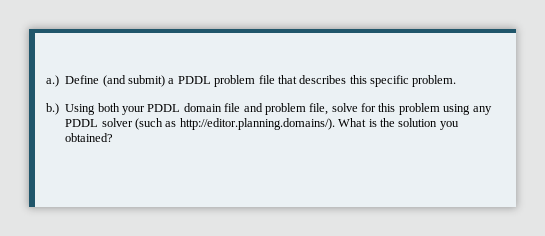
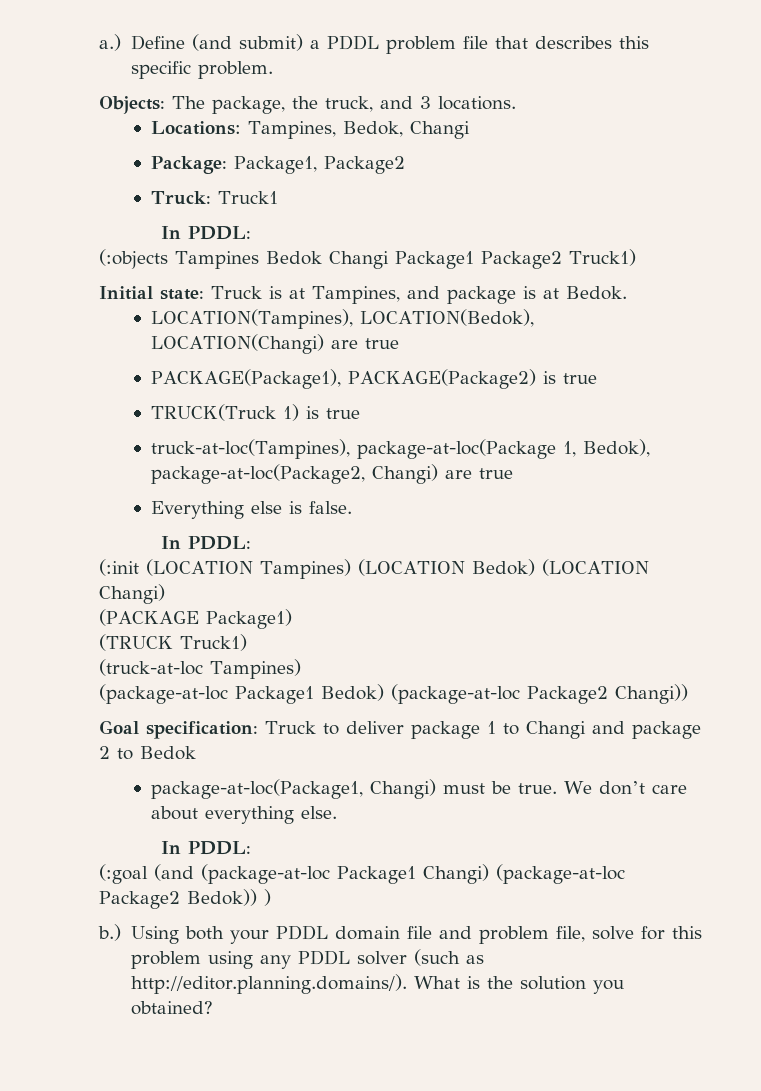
(457, 81) none -> [99,96,516,114] [150,121,470,139] [150,156,405,174] [150,191,278,205] [161,226,252,240] [99,249,636,269] [99,286,627,304] [150,309,534,329] [150,334,399,354] [150,369,597,389] [150,404,360,421] [150,439,650,459] [150,464,513,484] [150,501,352,519] [161,536,252,550] [99,559,649,579] [99,584,165,604] [99,609,292,629] [99,634,247,651] [99,659,301,679] [99,684,688,704] [99,720,701,739] [99,746,196,760] [150,779,687,799] [150,806,337,824] [161,841,252,855] [99,864,625,884] [99,889,271,909] // Objects: The package, the truck, and 3 locations. // Locations: Tampines, Bedok, Changi // Package: Package1, Package2 // Truck: Truck1 // In PDDL: // (:objects Tampines Bedok Changi Package1 Package2 Truck1) // Initial state: Truck is at Tampines, and package is at Bedok. // LOCATION(Tampines), LOCATION(Bedok), LOCATION(Changi) are true // PACKAGE(Package1), PACKAGE(Package2) is true // TRUCK(Truck 1) is true // truck-at-loc(Tampines), package-at-loc(Package 1, Bedok), package-at-loc(Package2, Changi) are true // Everything else is false. // In PDDL: // (:init (LOCATION Tampines) (LOCATION Bedok) (LOCATION Changi) // (PACKAGE Package1) // (TRUCK Truck1) // (truck-at-loc Tampines) // (package-at-loc Package1 Bedok) (package-at-loc Package2 Changi)) // Goal specification: Truck to deliver package 1 to Changi and package 2 to Bedok // package-at-loc(Package1, Changi) must be true. We don’t care about everything else. // In PDDL: // (:goal (and (package-at-loc Package1 Changi) (package-at-loc Package2 Bedok)) )

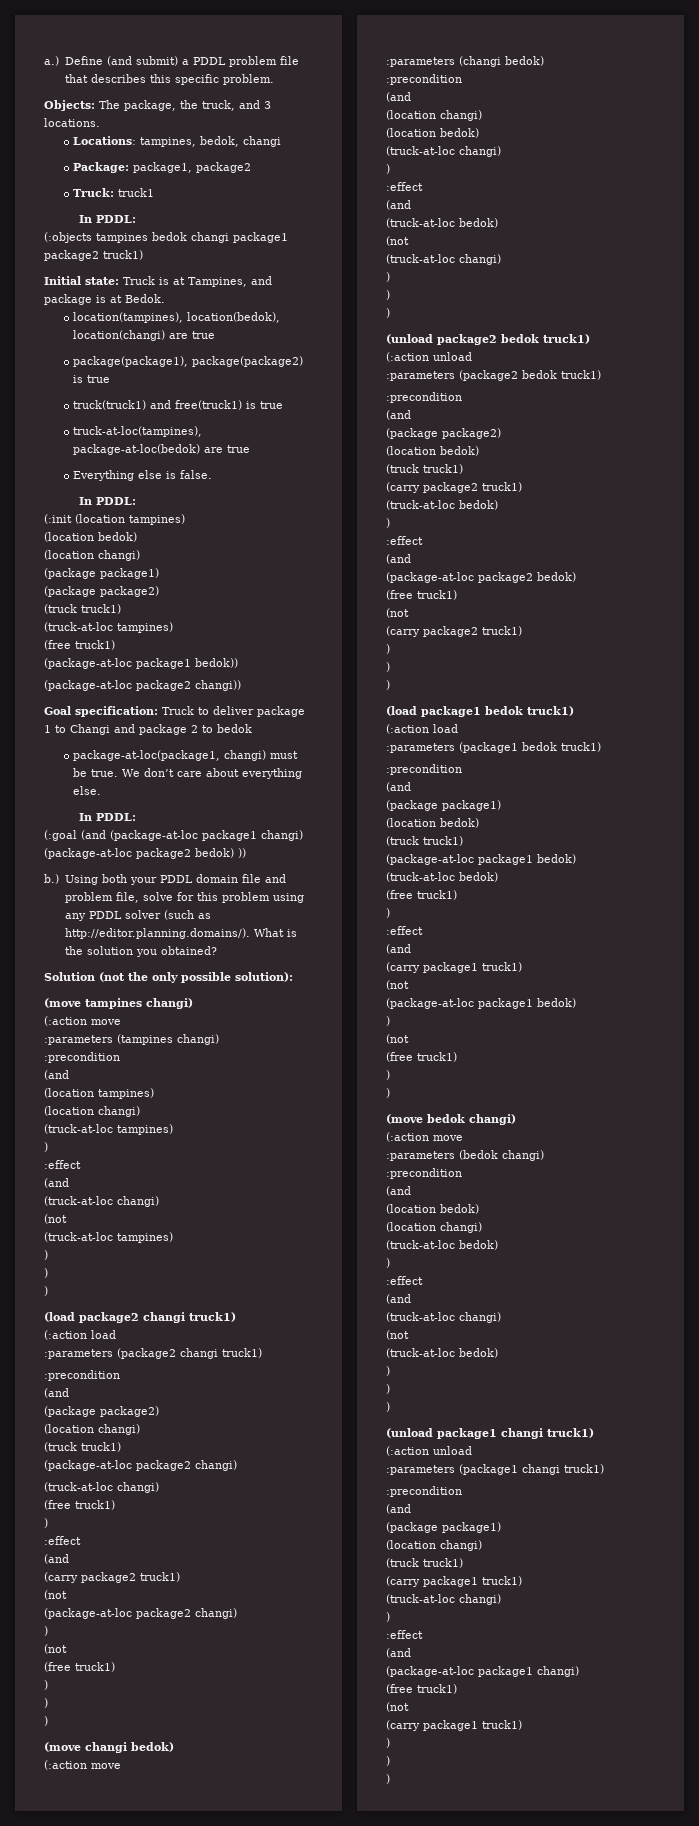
[247,121,470,139] Tampines, Bedok, Changi -> [140,136,282,147] tampines, bedok, changi
[233,156,405,174] Package1, Package2 -> [133,162,252,173] package1, package2
[217,191,278,204] Truck1 -> [118,188,155,197] truck1
[175,249,636,269] Tampines Bedok Changi Package1 Package2 Truck1) -> [96,232,288,243] [44,250,143,261] tampines bedok changi package1 package2 truck1)
[150,309,534,329] [150,334,399,354] [150,369,597,389] [150,404,360,421] [150,439,650,459] [150,464,438,484] LOCATION(Tampines), LOCATION(Bedok), LOCATION(Changi) are true // PACKAGE(Package1), PACKAGE(Package2) is true // TRUCK(Truck 1) is true // truck-at-loc(Tampines), package-at-loc(Package 1, Bedok), package-at-loc(Package2, Changi) -> [73,312,281,323] [73,330,216,341] [73,356,304,367] [73,375,111,383] [73,400,284,410] [73,426,203,437] [73,444,201,455] location(tampines), location(bedok), location(changi) are true // package(package1), package(package2) is true // truck(truck1) and free(truck1) is true // truck-at-loc(tampines), package-at-loc(bedok)
[146,559,649,579] [99,584,165,604] [99,609,292,629] [99,634,247,651] [99,659,301,679] [99,684,688,704] (LOCATION Tampines) (LOCATION Bedok) (LOCATION Changi) // (PACKAGE Package1) // (TRUCK Truck1) // (truck-at-loc Tampines) // (package-at-loc Package1 Bedok) (package-at-loc Package2 Changi)) -> [75,514,185,525] [44,532,137,542] [44,550,140,561] [44,568,159,579] [44,586,159,597] [44,604,121,614] [44,622,173,633] [44,640,115,650] [44,658,238,669] [44,680,241,691] (location tampines) // (location bedok) // (location changi) // (package package1) // (package package2) // (truck truck1) // (truck-at-loc tampines) // (free truck1) // (package-at-loc package1 bedok)) // (package-at-loc package2 changi))
[140,746,196,760] [150,779,436,799] Bedok // package-at-loc(Package1, Changi) -> [217,724,252,733] [73,750,267,761] bedok // package-at-loc(package1, changi)
[337,864,625,884] [99,889,271,909] Package1 Changi) (package-at-loc Package2 Bedok)) ) -> [202,830,303,841] [44,848,246,859] package1 changi) (package-at-loc package2 bedok) ))
(213, 1008) none -> [44,972,293,983] [44,998,193,1009] [44,1016,121,1026] [44,1034,219,1045] [44,1052,120,1063] [44,1070,69,1080] [44,1088,154,1099] [44,1106,140,1117] [44,1124,173,1135] [44,1142,48,1152] [44,1160,81,1169] [44,1178,69,1188] [44,1196,159,1207] [44,1214,67,1224] [44,1232,173,1243] [44,1250,48,1260] [44,1268,48,1278] [44,1286,48,1296] [44,1312,236,1323] [44,1330,116,1340] [44,1348,262,1359] [44,1370,120,1381] [44,1388,69,1398] [44,1406,159,1417] [44,1424,140,1435] [44,1442,121,1452] [44,1460,237,1471] [44,1482,159,1493] [44,1500,115,1510] [44,1518,48,1528] [44,1536,81,1545] [44,1554,69,1564] [44,1572,180,1583] [44,1590,67,1600] [44,1608,237,1619] [44,1626,48,1636] [44,1644,67,1654] [44,1662,115,1672] [44,1680,48,1690] [44,1698,48,1708] [44,1716,48,1726] [44,1742,174,1753] [44,1760,121,1770] [386,56,544,67] [386,74,462,85] [386,92,411,102] [386,110,482,121] [386,128,479,138] [386,146,501,157] [386,164,390,174] [386,182,423,191] [386,200,411,210] [386,218,498,228] [386,236,409,246] [386,254,501,265] [386,272,390,282] [386,290,390,300] [386,308,390,318] [386,334,590,345] [386,352,472,362] [386,370,601,381] [386,392,462,403] [386,410,411,420] [386,428,501,439] [386,446,479,456] [386,464,463,474] [386,482,522,493] [386,500,498,510] [386,518,390,528] [386,536,423,545] [386,554,411,564] [386,572,576,583] [386,590,457,600] [386,608,409,618] [386,626,522,637] [386,644,390,654] [386,662,390,672] [386,680,390,690] [386,706,574,717] [386,724,458,734] [386,742,601,753] [386,764,462,775] [386,782,411,792] [386,800,501,811] [386,818,479,828] [386,836,463,846] [386,854,576,865] [386,872,498,882] [386,890,457,900] [386,908,390,918] [386,926,423,935] [386,944,411,954] [386,962,522,973] [386,980,409,990] [386,998,576,1009] [386,1016,390,1026] [386,1034,409,1044] [386,1052,457,1062] [386,1070,390,1080] [386,1088,390,1098] [386,1114,516,1125] [386,1132,463,1142] [386,1150,544,1161] [386,1168,462,1179] [386,1186,411,1196] [386,1204,479,1214] [386,1222,482,1233] [386,1240,498,1250] [386,1258,390,1268] [386,1276,423,1285] [386,1294,411,1304] [386,1312,501,1323] [386,1330,409,1340] [386,1348,498,1358] [386,1366,390,1376] [386,1384,390,1394] [386,1402,390,1412] [386,1428,594,1439] [386,1446,472,1456] [386,1464,604,1475] [386,1486,462,1497] [386,1504,411,1514] [386,1522,501,1533] [386,1540,482,1551] [386,1558,463,1568] [386,1576,522,1587] [386,1594,501,1605] [386,1612,390,1622] [386,1630,423,1639] [386,1648,411,1658] [386,1666,579,1677] [386,1684,457,1694] [386,1702,409,1712] [386,1720,522,1731] [386,1738,390,1748] [386,1756,390,1766] [386,1774,390,1784] // Solution (not the only possible solution): // (move tampines changi) // (:action move // :parameters (tampines changi) // :precondition // (and // (location tampines) // (location changi) // (truck-at-loc tampines) // ) // :effect // (and // (truck-at-loc changi) // (not // (truck-at-loc tampines) // ) // ) // ) // (load package2 changi truck1) // (:action load // :parameters (package2 changi truck1) // :precondition // (and // (package package2) // (location changi) // (truck truck1) // (package-at-loc package2 changi) // (truck-at-loc changi) // (free truck1) // ) // :effect // (and // (carry package2 truck1) // (not // (package-at-loc package2 changi) // ) // (not // (free truck1) // ) // ) // ) // (move changi bedok) // (:action move // :parameters (changi bedok) // :precondition // (and // (location changi) // (location bedok) // (truck-at-loc changi) // ) // :effect // (and // (truck-at-loc bedok) // (not // (truck-at-loc changi) // ) // ) // ) // (unload package2 bedok truck1) // (:action unload // :parameters (package2 bedok truck1) // :precondition // (and // (package package2) // (location bedok) // (truck truck1) // (carry package2 truck1) // (truck-at-loc bedok) // ) // :effect // (and // (package-at-loc package2 bedok) // (free truck1) // (not // (carry package2 truck1) // ) // ) // ) // (load package1 bedok truck1) // (:action load // :parameters (package1 bedok truck1) // :precondition // (and // (package package1) // (location bedok) // (truck truck1) // (package-at-loc package1 bedok) // (truck-at-loc bedok) // (free truck1) // ) // :effect // (and // (carry package1 truck1) // (not // (package-at-loc package1 bedok) // ) // (not // (free truck1) // ) // ) // (move bedok changi) // (:action move // :parameters (bedok changi) // :precondition // (and // (location bedok) // (location changi) // (truck-at-loc bedok) // ) // :effect // (and // (truck-at-loc changi) // (not // (truck-at-loc bedok) // ) // ) // ) // (unload package1 changi truck1) // (:action unload // :parameters (package1 changi truck1) // :precondition // (and // (package package1) // (location changi) // (truck truck1) // (carry package1 truck1) // (truck-at-loc changi) // ) // :effect // (and // (package-at-loc package1 changi) // (free truck1) // (not // (carry package1 truck1) // ) // ) // )

